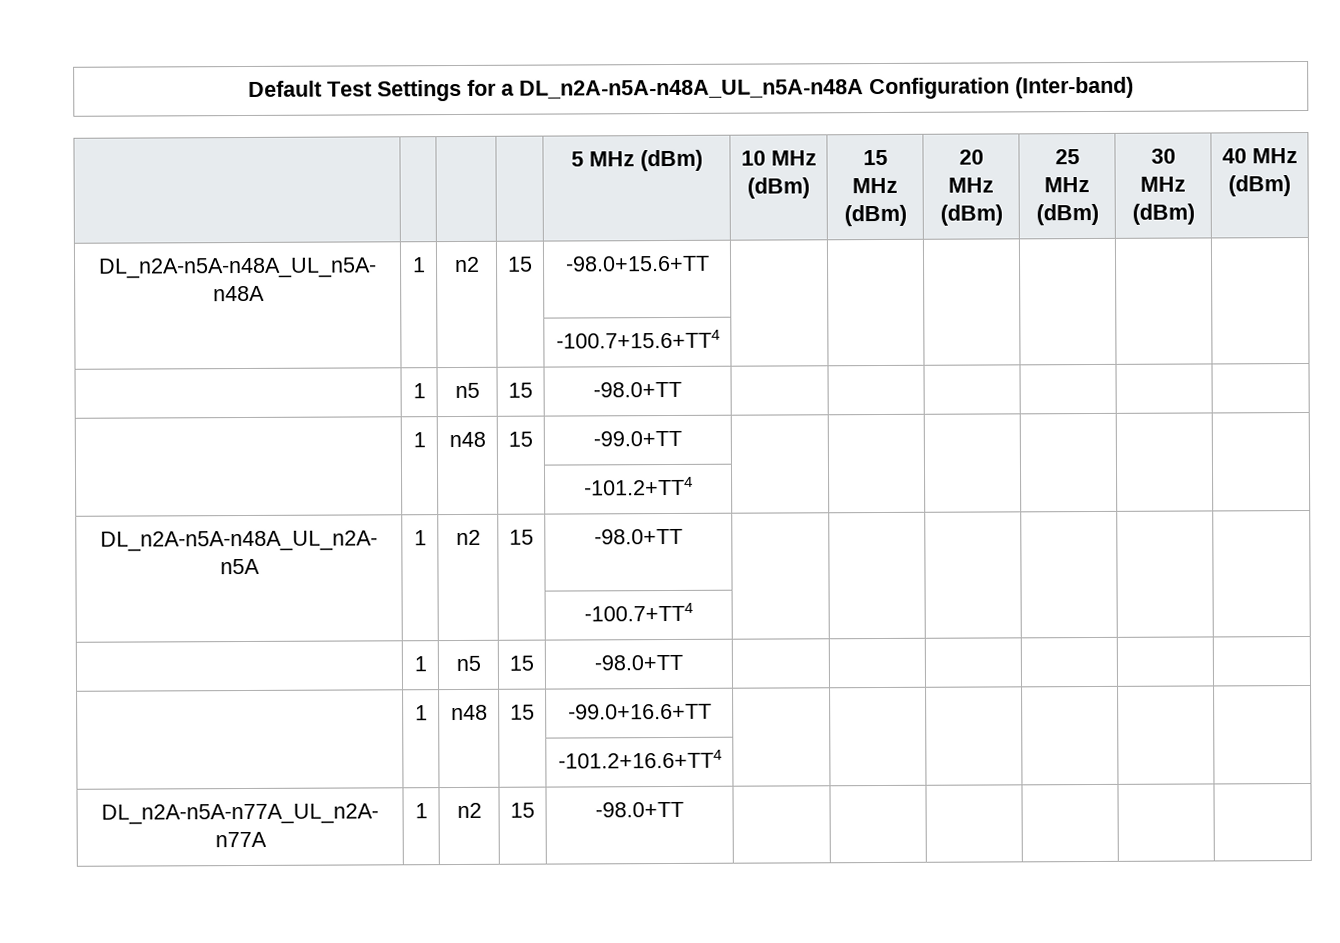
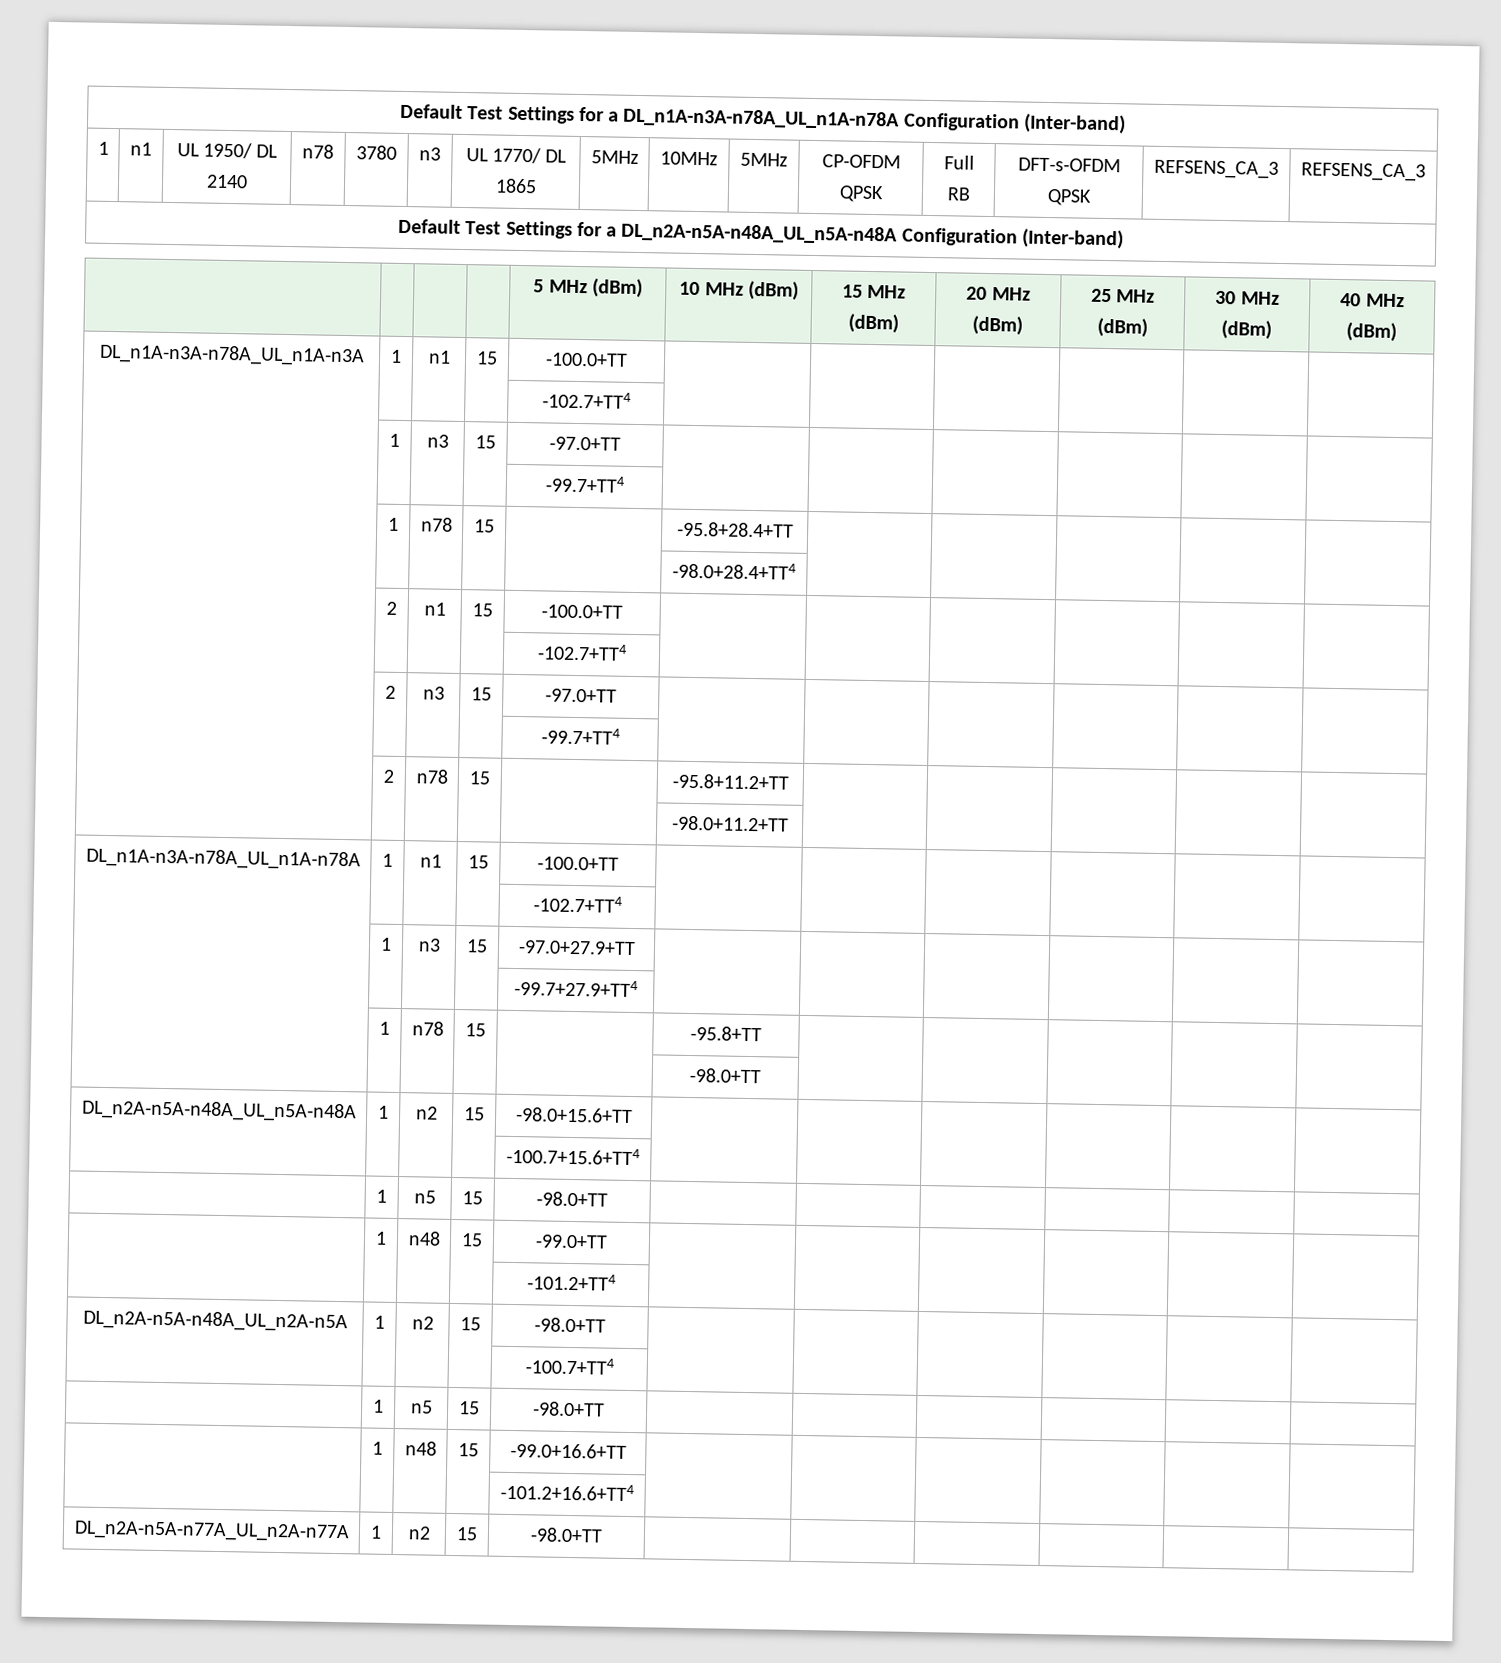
[248,79,515,102] Default Test Settings for a -> [400,103,1126,135] [97,141,109,155] [130,142,152,156] [176,142,279,159] [205,174,248,189] [302,144,334,159] [356,145,397,160] [419,147,441,161] [465,147,568,164] [494,178,537,194] [590,150,639,164] [660,151,718,166] [740,152,788,167] [821,154,901,169] [838,185,884,203] [943,155,975,170] [946,187,971,201] [1017,157,1121,173] [1046,188,1092,206] [1154,159,1279,179] [1301,162,1426,182] [398,218,618,239] Default Test Settings for a DL_n1A-n3A-n78A_UL_n1A-n78A Configuration (Inter-band) // 1 | n1 | UL 1950/ DL 2140 | n78 | 3780 | n3 | UL 1770/ DL 1865 | 5MHz | 10MHz | 5MHz | CP-OFDM QPSK | Full RB | DFT-s-OFDM QPSK | REFSENS_CA_3 | REFSENS_CA_3 // Default Test Settings for a
(1291, 186) none -> [98,343,365,367] [390,349,402,363] [427,350,451,364] [476,351,498,365] [545,352,628,367] [541,391,631,409] [389,433,400,447] [426,434,449,448] [475,435,496,449] [549,436,621,451] [544,475,625,493] [388,517,399,531] [420,517,453,532] [474,519,495,533] [676,521,794,538] [672,561,796,580] [386,601,397,615] [423,602,446,616] [472,603,493,617] [541,604,623,619] [536,643,627,661] [385,685,396,699] [422,686,445,700] [471,687,492,701] [545,688,617,703] [540,727,620,745] [383,769,395,783] [415,769,449,784] [469,771,490,785] [671,773,789,790] [671,815,789,832] [85,847,361,871] [382,853,393,867] [419,854,442,868] [468,855,489,869] [537,856,619,871] [532,895,622,913] [380,937,392,951] [417,938,441,952] [466,939,488,953] [517,940,636,956] [514,978,638,998] [379,1021,390,1035] [411,1021,444,1036] [465,1023,486,1037] [690,1026,762,1042] [689,1067,761,1084] // DL_n1A-n3A-n78A_UL_n1A-n3A | 1 | n1 | 15 | -100.0+TT | | | | | | // | | | | -102.7+TT4 | | | | | | // | 1 | n3 | 15 | -97.0+TT | | | | | | // | | | | -99.7+TT4 | | | | | | // | 1 | n78 | 15 | | -95.8+28.4+TT | | | | | // | | | | | -98.0+28.4+TT4 | | | | | // | 2 | n1 | 15 | -100.0+TT | | | | | | // | | | | -102.7+TT4 | | | | | | // | 2 | n3 | 15 | -97.0+TT | | | | | | // | | | | -99.7+TT4 | | | | | | // | 2 | n78 | 15 | | -95.8+11.2+TT | | | | | // | | | | | -98.0+11.2+TT | | | | | // DL_n1A-n3A-n78A_UL_n1A-n78A | 1 | n1 | 15 | -100.0+TT | | | | | | // | | | | -102.7+TT4 | | | | | | // | 1 | n3 | 15 | -97.0+27.9+TT | | | | | | // | | | | -99.7+27.9+TT4 | | | | | | // | 1 | n78 | 15 | | -95.8+TT | | | | | // | | | | | -98.0+TT | | | | |

